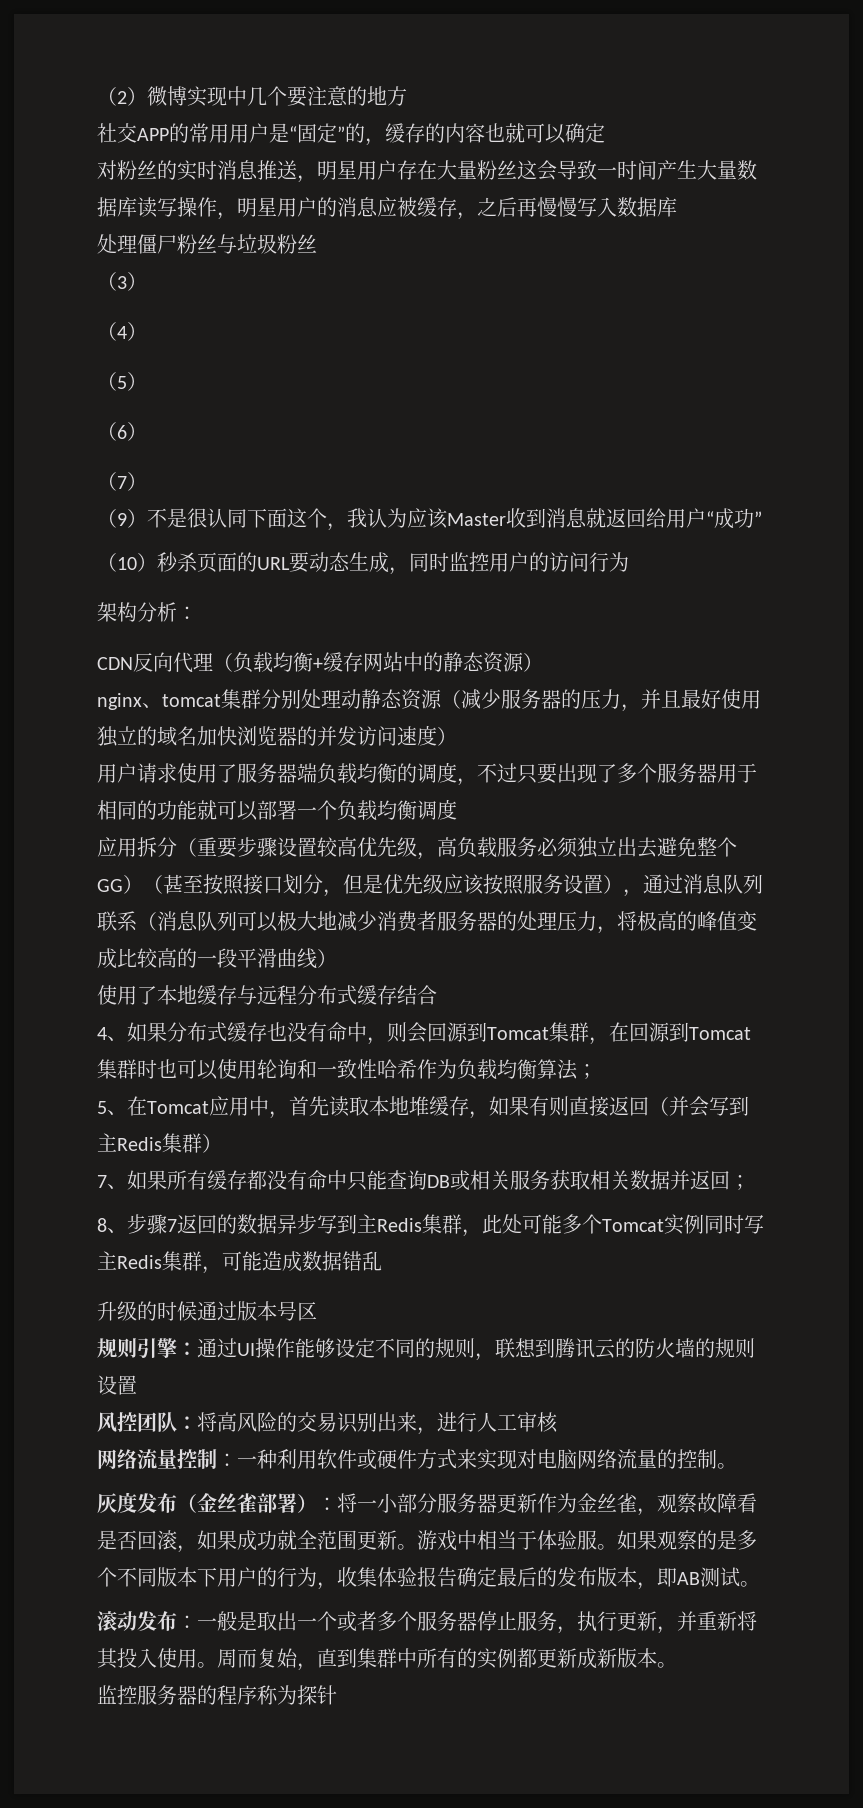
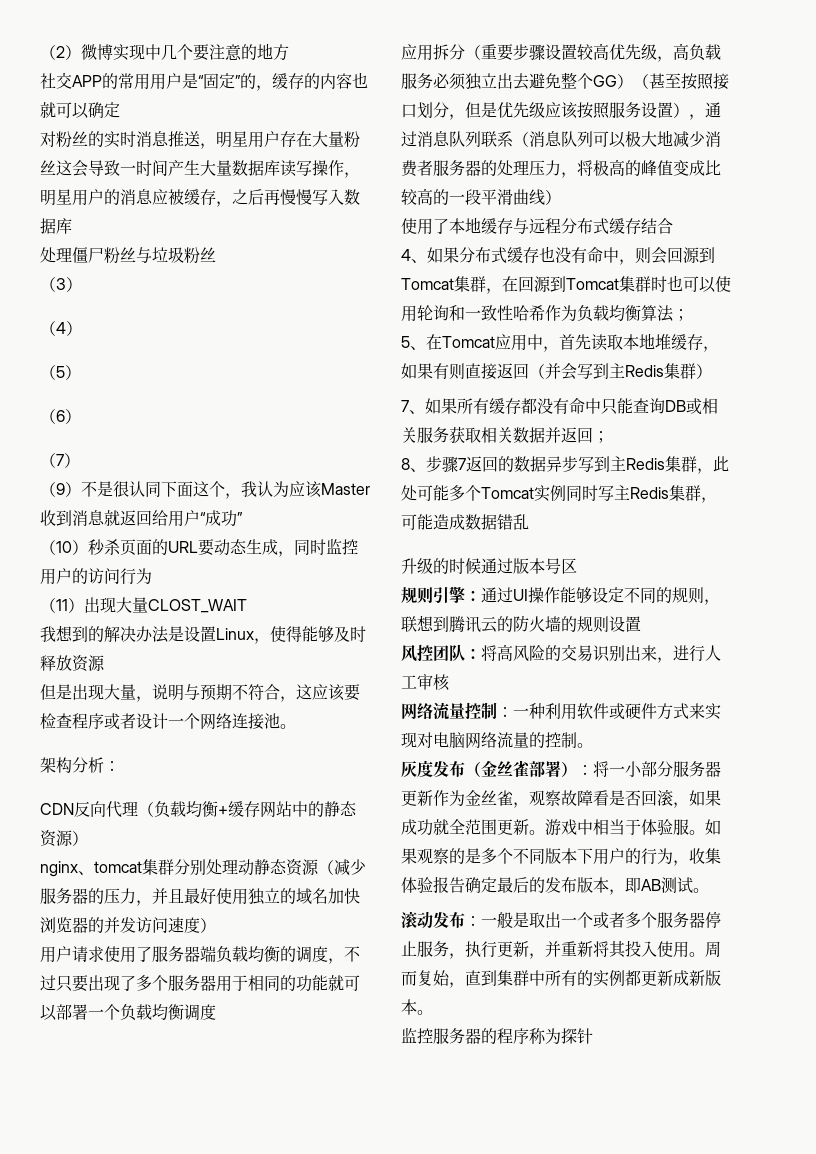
(629, 562) none -> [40,597,247,613] [40,625,366,644] [40,655,105,672] [40,684,360,702] [40,713,296,730] // （11）出现大量CLOST_WAIT // 我想到的解决办法是设置Linux，使得能够及时释放资源 // 但是出现大量，说明与预期不符合，这应该要检查程序或者设计一个网络连接池。

